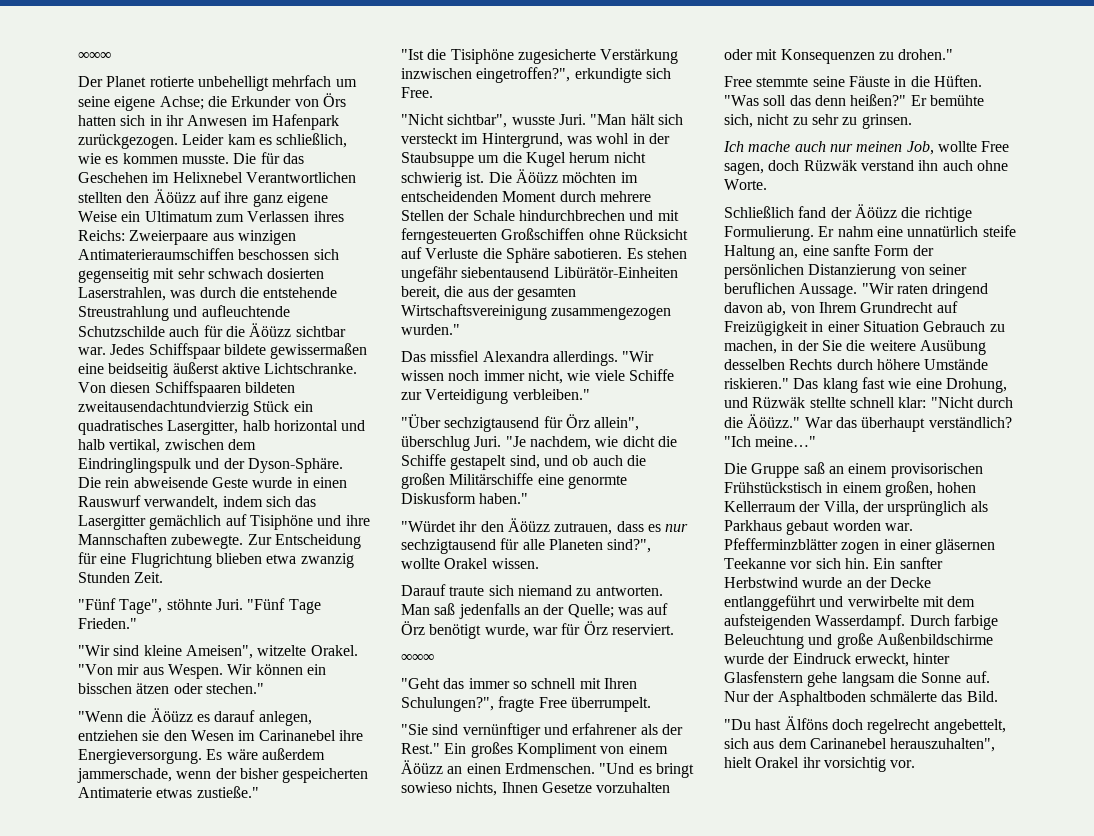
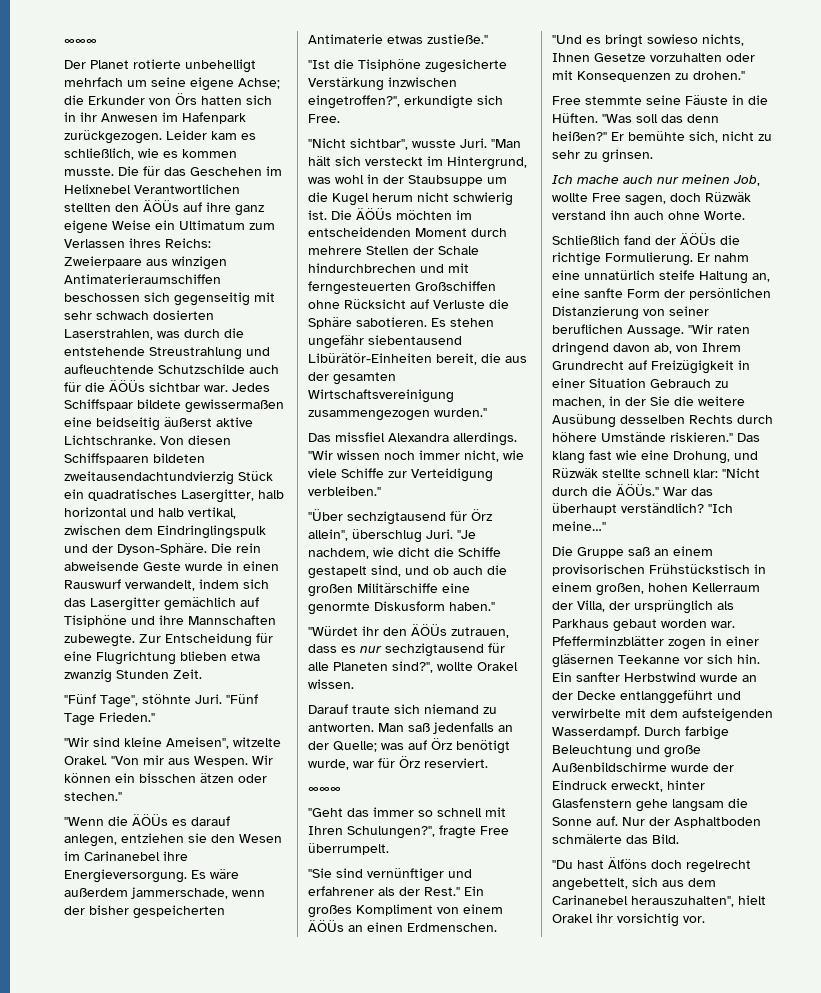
[153,189,196,203] Äöüzz -> [143,200,179,212] ÄÖÜs
[249,323,292,337] Äöüzz -> [109,380,145,392] ÄÖÜs
[150,708,193,722] Äöüzz -> [132,814,168,826] ÄÖÜs
[515,169,558,183] Äöüzz -> [356,208,392,220] ÄÖÜs
[507,518,550,532] Äöüzz -> [411,624,447,636] ÄÖÜs
[401,760,443,774] Äöüzz -> [308,920,344,932] ÄÖÜs
[854,204,897,218] Äöüzz -> [680,233,716,245] ÄÖÜs
[747,414,801,428] Äöüzz." -> [616,484,659,496] ÄÖÜs."

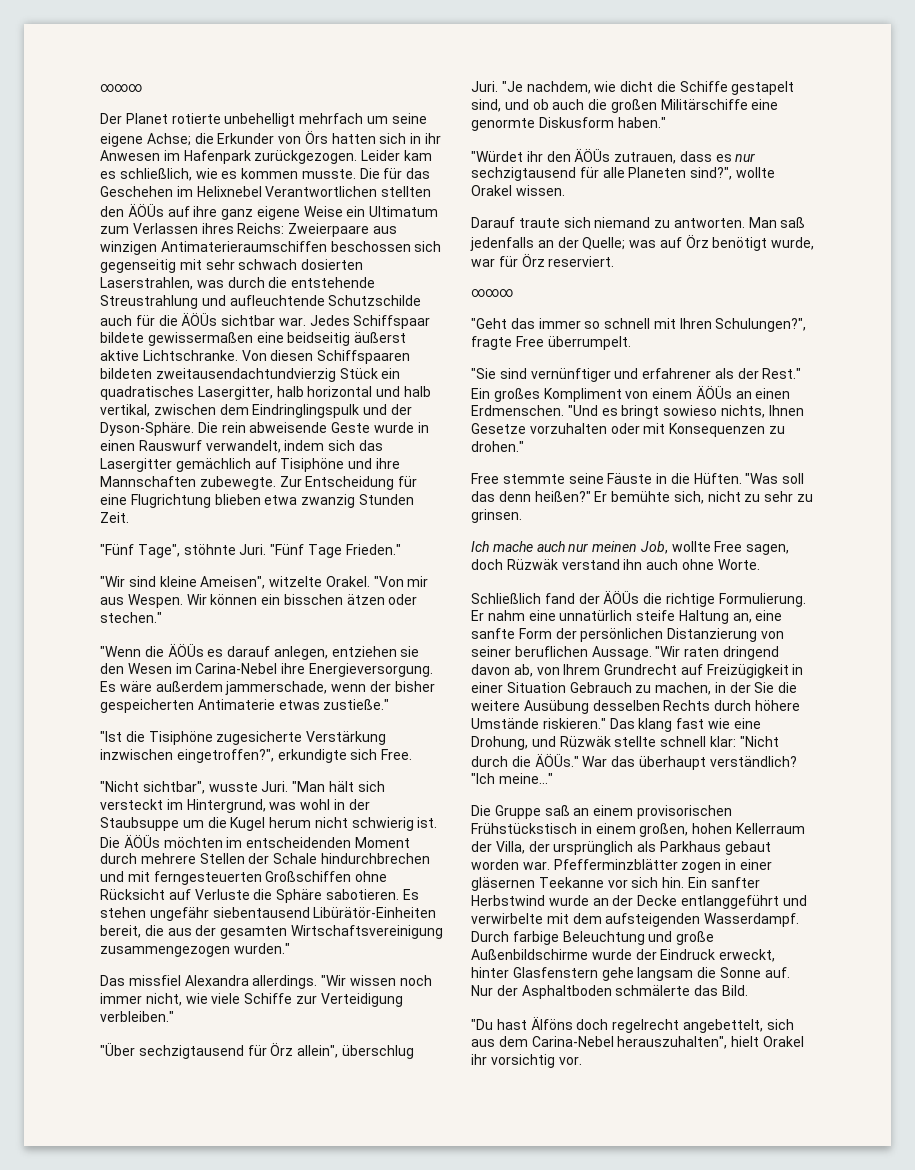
[84,851,160,861] Carinanebel -> [195,663,278,674] Carina-Nebel
[552,895,628,905] Carinanebel -> [531,1036,614,1047] Carina-Nebel

